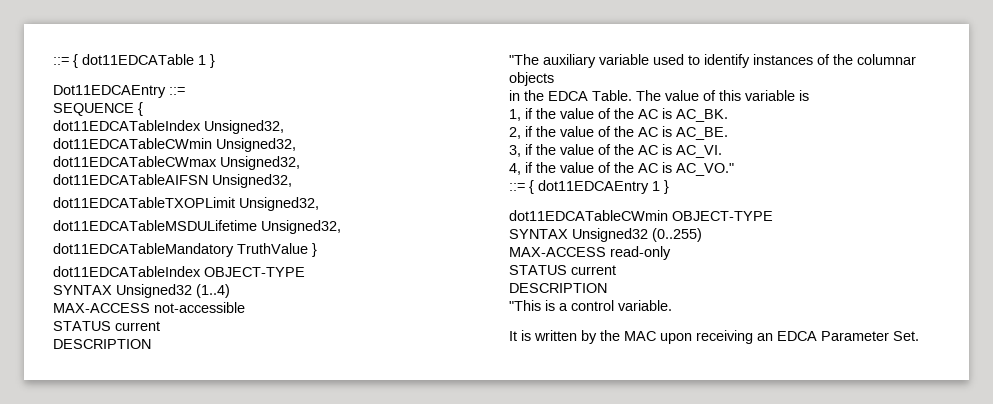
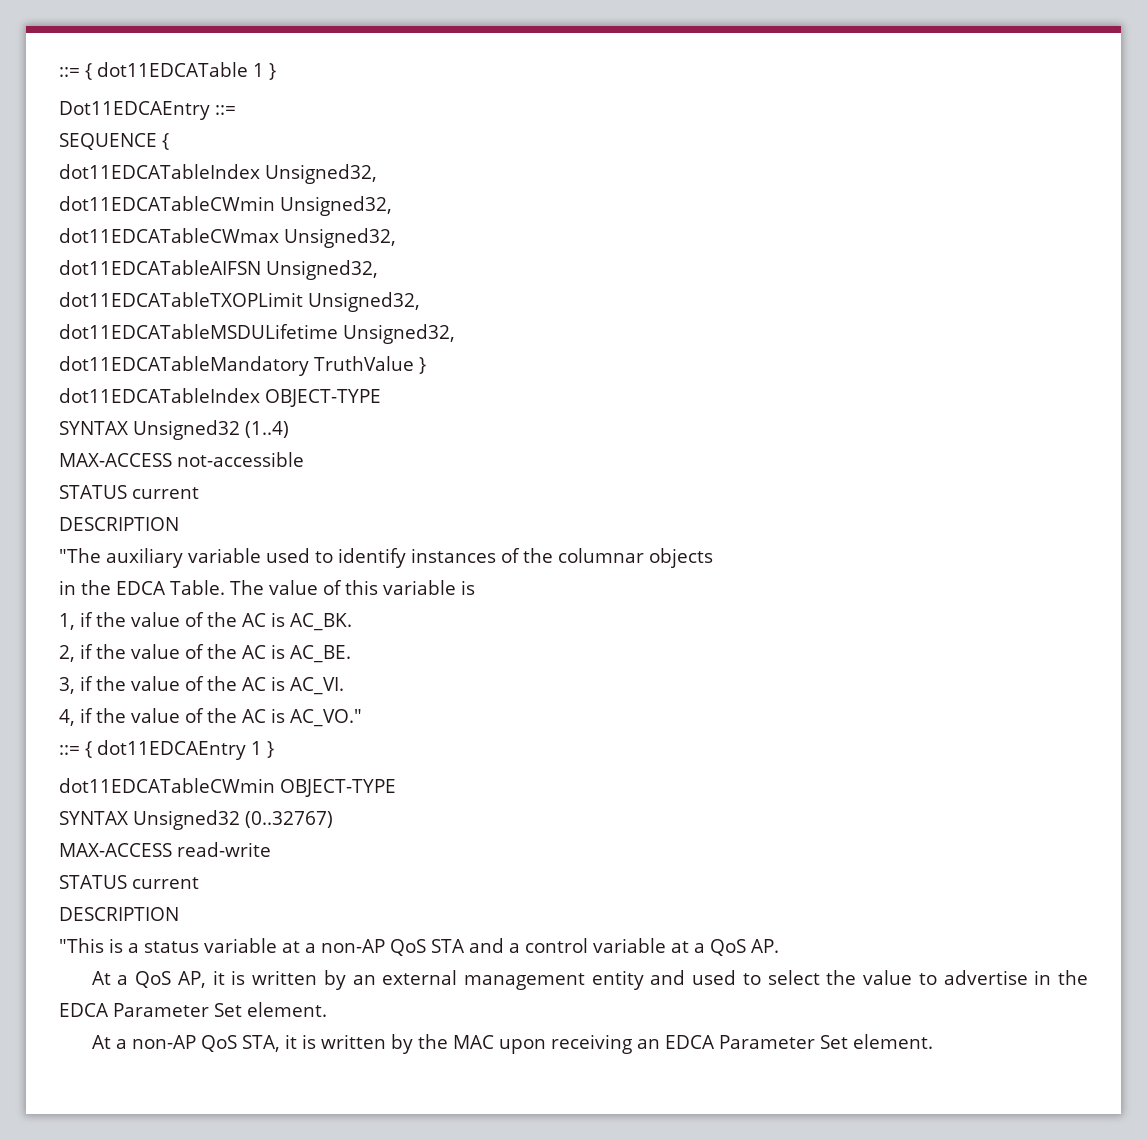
[652,228,702,242] [509,246,671,260] (0..255) // MAX-ACCESS read-only -> [244,811,333,828] [59,842,271,857] (0..32767) // MAX-ACCESS read-write
[571,300,672,311] [509,331,517,341] control variable. // It -> [144,938,779,956] [91,970,1088,990] [59,1002,327,1017] [91,1034,297,1052] status variable at a non-AP QoS STA and a control variable at a QoS AP. // At a QoS AP, it is written by an external management entity and used to select the value to advertise in the EDCA Parameter Set element. // At a non-AP QoS STA, it
[893,331,919,341] Set. -> [819,1034,933,1049] Set element.

